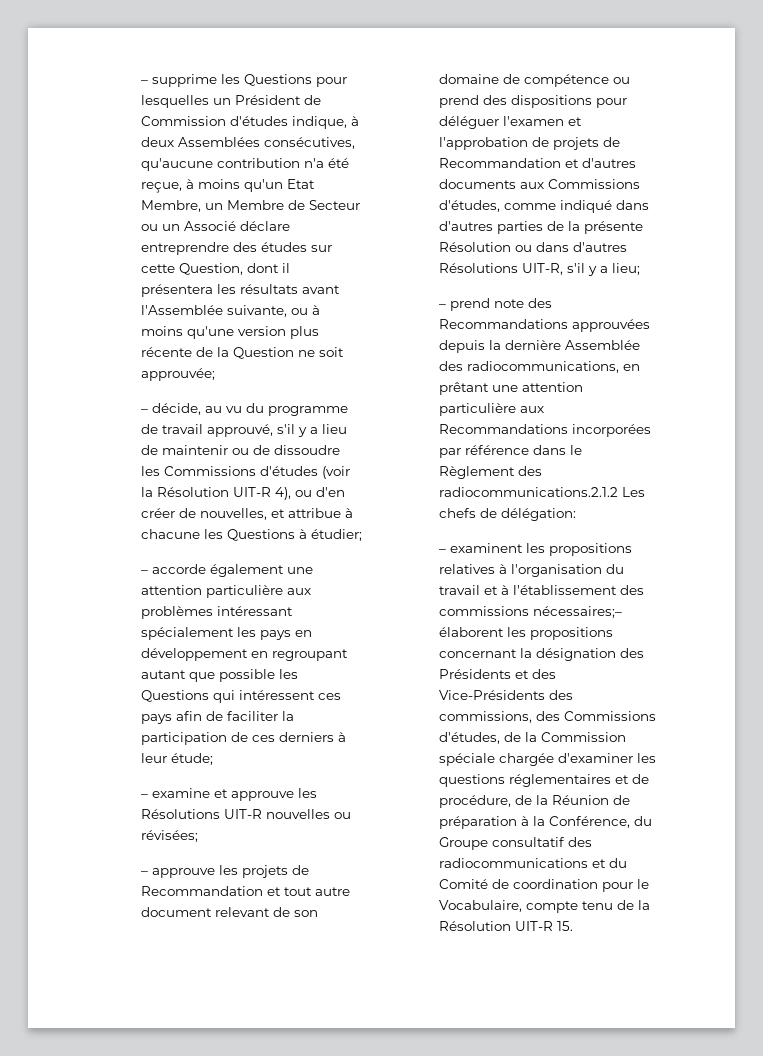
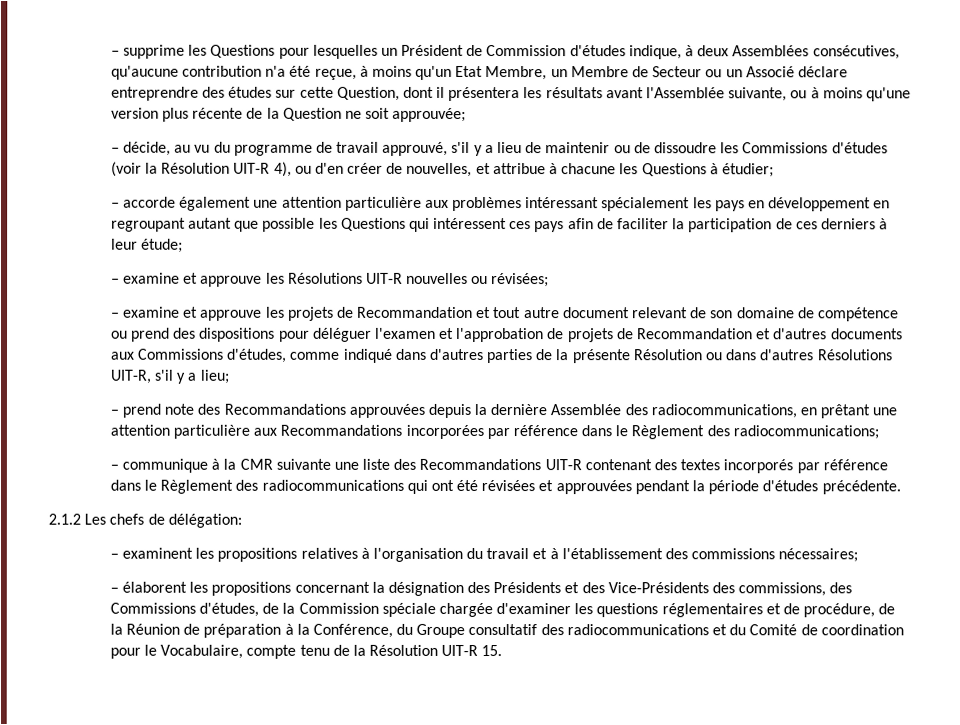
(149, 873) none -> [122,306,199,318] examine et
[439,487,619,497] radiocommunications.2.1.2 -> [732,425,879,440] [109,458,888,474] [109,479,901,495] [48,513,81,525] radiocommunications; // – communique à la CMR suivante une liste des Recommandations UIT-R contenant des textes incorporés par référence dans le Règlement des radiocommunications qui ont été révisées et approuvées pendant la période d'études précédente. // 2.1.2
[533,606,623,618] nécessaires;– -> [778,548,859,563] [109,587,119,593] nécessaires; // –

